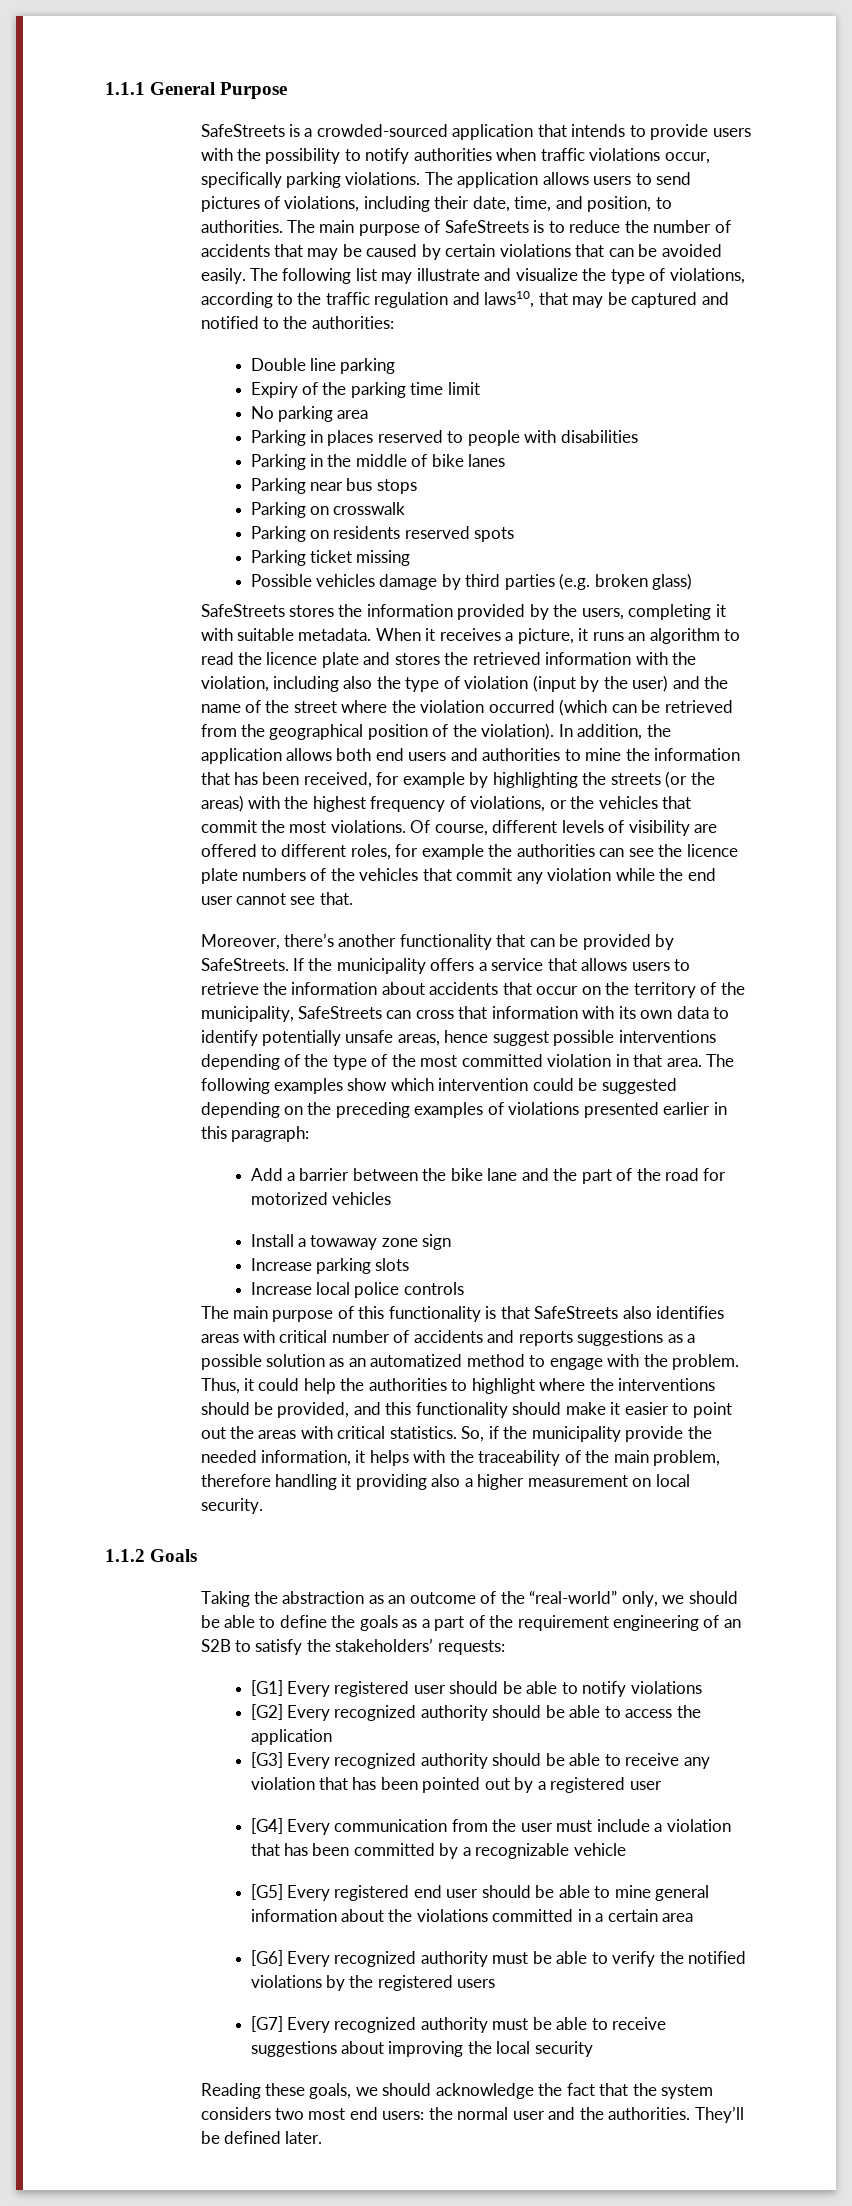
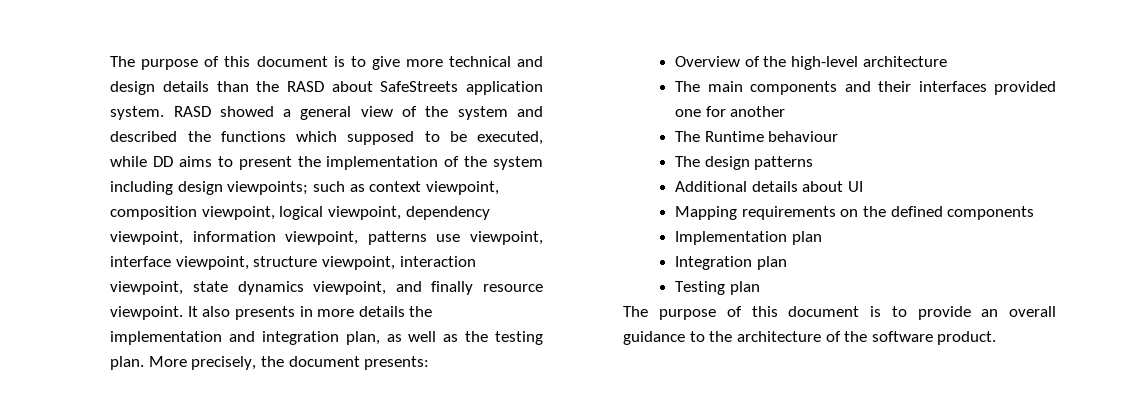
[105,82,288,99] [200,124,751,140] [200,148,710,164] [200,172,692,188] [200,196,672,212] [200,220,731,236] [200,244,722,260] [200,268,745,284] [200,291,729,308] [200,316,394,329] [250,358,396,374] [250,382,480,398] [250,406,369,422] [250,430,638,446] [250,454,506,470] [250,478,417,494] [250,502,406,518] [250,526,515,542] [250,550,411,566] [250,573,693,590] [200,604,726,620] [200,628,741,644] [200,652,697,668] [200,675,729,692] [200,699,733,716] [200,723,671,740] [200,748,741,764] [200,771,715,788] [200,795,692,812] [200,820,718,836] [200,844,738,860] [200,868,716,884] [200,892,353,905] [200,933,675,950] [200,958,691,974] [200,982,745,998] [200,1006,730,1022] [200,1030,716,1046] [200,1054,735,1070] [200,1078,677,1094] [200,1102,727,1118] [200,1126,310,1142] [250,1168,727,1184] [250,1192,392,1205] [250,1234,452,1250] [250,1258,410,1274] [250,1282,464,1298] [200,1306,725,1322] [200,1330,696,1346] [200,1354,740,1370] [200,1378,716,1394] [200,1402,732,1418] [200,1426,712,1442] [200,1450,721,1466] [200,1474,690,1490] [200,1498,263,1514] [105,1549,198,1562] [200,1590,738,1607] [200,1615,741,1631] [200,1638,505,1655] [250,1680,702,1697] [250,1704,701,1721] [250,1729,332,1745] [250,1752,710,1769] [250,1777,662,1793] [250,1818,731,1835] [250,1843,626,1859] [250,1884,710,1901] [250,1909,694,1922] [250,1950,747,1967] [250,1975,496,1991] [250,2016,667,2033] [250,2041,593,2057] [200,2083,714,2099] [200,2106,744,2123] [200,2131,323,2144] 1.1.1 General Purpose // SafeStreets is a crowded-sourced application that intends to provide users with the possibility to notify authorities when traffic violations occur, specifically parking violations. The application allows users to send pictures of violations, including their date, time, and position, to authorities. The main purpose of SafeStreets is to reduce the number of accidents that may be caused by certain violations that can be avoided easily. The following list may illustrate and visualize the type of violations, according to the traffic regulation and laws10, that may be captured and notified to the authorities: // Double line parking // Expiry of the parking time limit // No parking area // Parking in places reserved to people with disabilities // Parking in the middle of bike lanes // Parking near bus stops // Parking on crosswalk // Parking on residents reserved spots // Parking ticket missing // Possible vehicles damage by third parties (e.g. broken glass) // SafeStreets stores the information provided by the users, completing it with suitable metadata. When it receives a picture, it runs an algorithm to read the licence plate and stores the retrieved information with the violation, including also the type of violation (input by the user) and the name of the street where the violation occurred (which can be retrieved from the geographical position of the violation). In addition, the application allows both end users and authorities to mine the information that has been received, for example by highlighting the streets (or the areas) with the highest frequency of violations, or the vehicles that commit the most violations. Of course, different levels of visibility are offered to different roles, for example the authorities can see the licence plate numbers of the vehicles that commit any violation while the end user cannot see that. // Moreover, there’s another functionality that can be provided by SafeStreets. If the municipality offers a service that allows users to retrieve the information about accidents that occur on the territory of the municipality, SafeStreets can cross that information with its own data to identify potentially unsafe areas, hence suggest possible interventions depending of the type of the most committed violation in that area. The following examples show which intervention could be suggested depending on the preceding examples of violations presented earlier in this paragraph: // Add a barrier between the bike lane and the part of the road for motorized vehicles // Install a towaway zone sign // Increase parking slots // Increase local police controls // The main purpose of this functionality is that SafeStreets also identifies areas with critical number of accidents and reports suggestions as a possible solution as an automatized method to engage with the problem. Thus, it could help the authorities to highlight where the interventions should be provided, and this functionality should make it easier to point out the areas with critical statistics. So, if the municipality provide the needed information, it helps with the traceability of the main problem, therefore handling it providing also a higher measurement on local security. // 1.1.2 Goals // Taking the abstraction as an outcome of the “real-world” only, we should be able to define the goals as a part of the requirement engineering of an S2B to satisfy the stakeholders’ requests: // [G1] Every registered user should be able to notify violations // [G2] Every recognized authority should be able to access the application // [G3] Every recognized authority should be able to receive any violation that has been pointed out by a registered user // [G4] Every communication from the user must include a violation that has been committed by a recognizable vehicle // [G5] Every registered end user should be able to mine general information about the violations committed in a certain area // [G6] Every recognized authority must be able to verify the notified violations by the registered users // [G7] Every recognized authority must be able to receive suggestions about improving the local security // Reading these goals, we should acknowledge the fact that the system considers two most end users: the normal user and the authorities. They’ll be defined later. -> [110,56,543,70] [110,81,543,95] [110,106,543,120] [110,131,543,145] [110,156,543,170] [110,181,499,195] [110,206,490,220] [110,231,543,245] [110,256,476,270] [110,281,543,295] [110,306,433,320] [110,331,543,345] [110,356,430,370] [675,56,947,70] [675,81,1056,95] [675,106,786,117] [675,131,839,142] [675,156,814,170] [675,181,863,192] [675,206,1035,220] [675,231,822,245] [675,256,787,270] [675,281,760,295] [623,306,1056,320] [623,331,997,345] The purpose of this document is to give more technical and design details than the RASD about SafeStreets application system. RASD showed a general view of the system and described the functions which supposed to be executed, while DD aims to present the implementation of the system including design viewpoints; such as context viewpoint, composition viewpoint, logical viewpoint, dependency viewpoint, information viewpoint, patterns use viewpoint, interface viewpoint, structure viewpoint, interaction viewpoint, state dynamics viewpoint, and finally resource viewpoint. It also presents in more details the implementation and integration plan, as well as the testing plan. More precisely, the document presents: // Overview of the high-level architecture // The main components and their interfaces provided one for another // The Runtime behaviour // The design patterns // Additional details about UI // Mapping requirements on the defined components // Implementation plan // Integration plan // Testing plan // The purpose of this document is to provide an overall guidance to the architecture of the software product.

